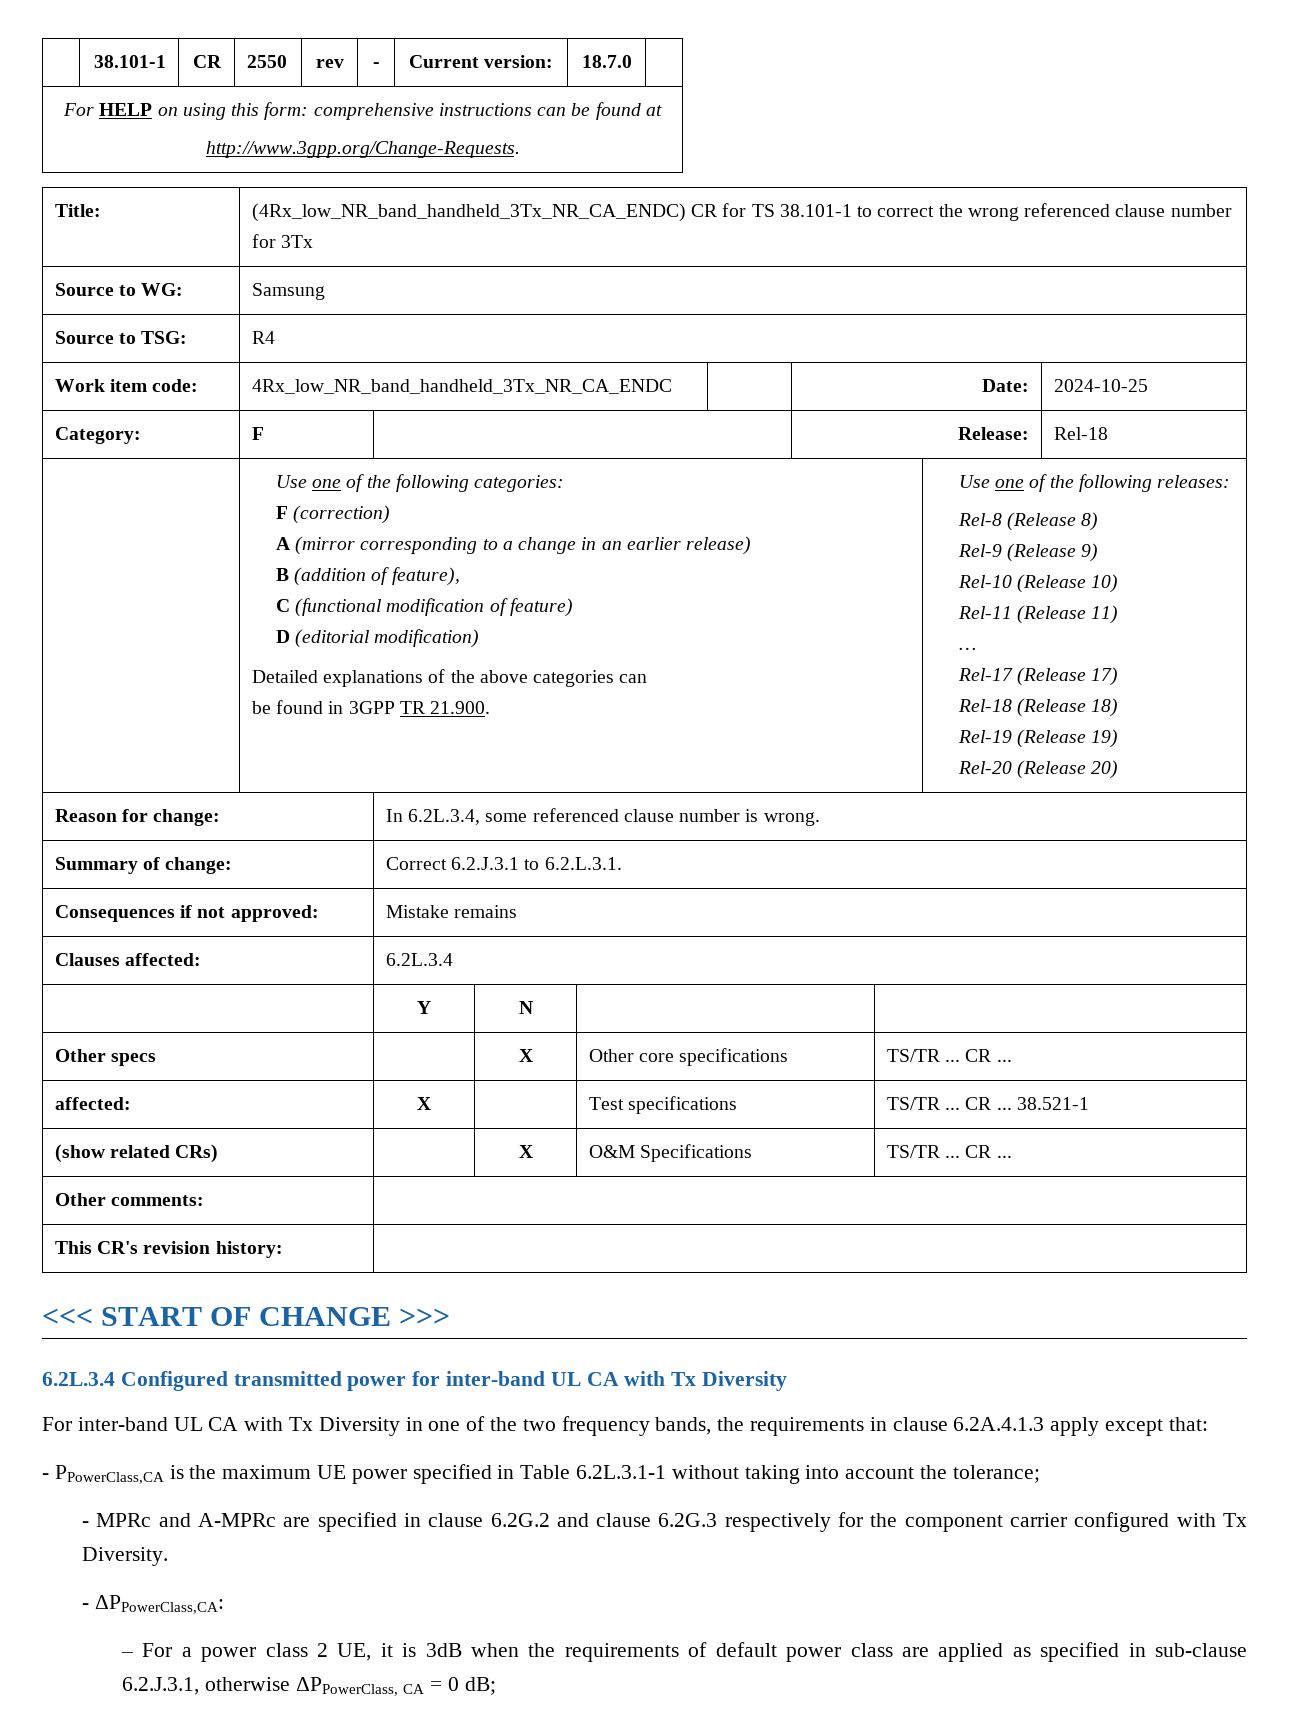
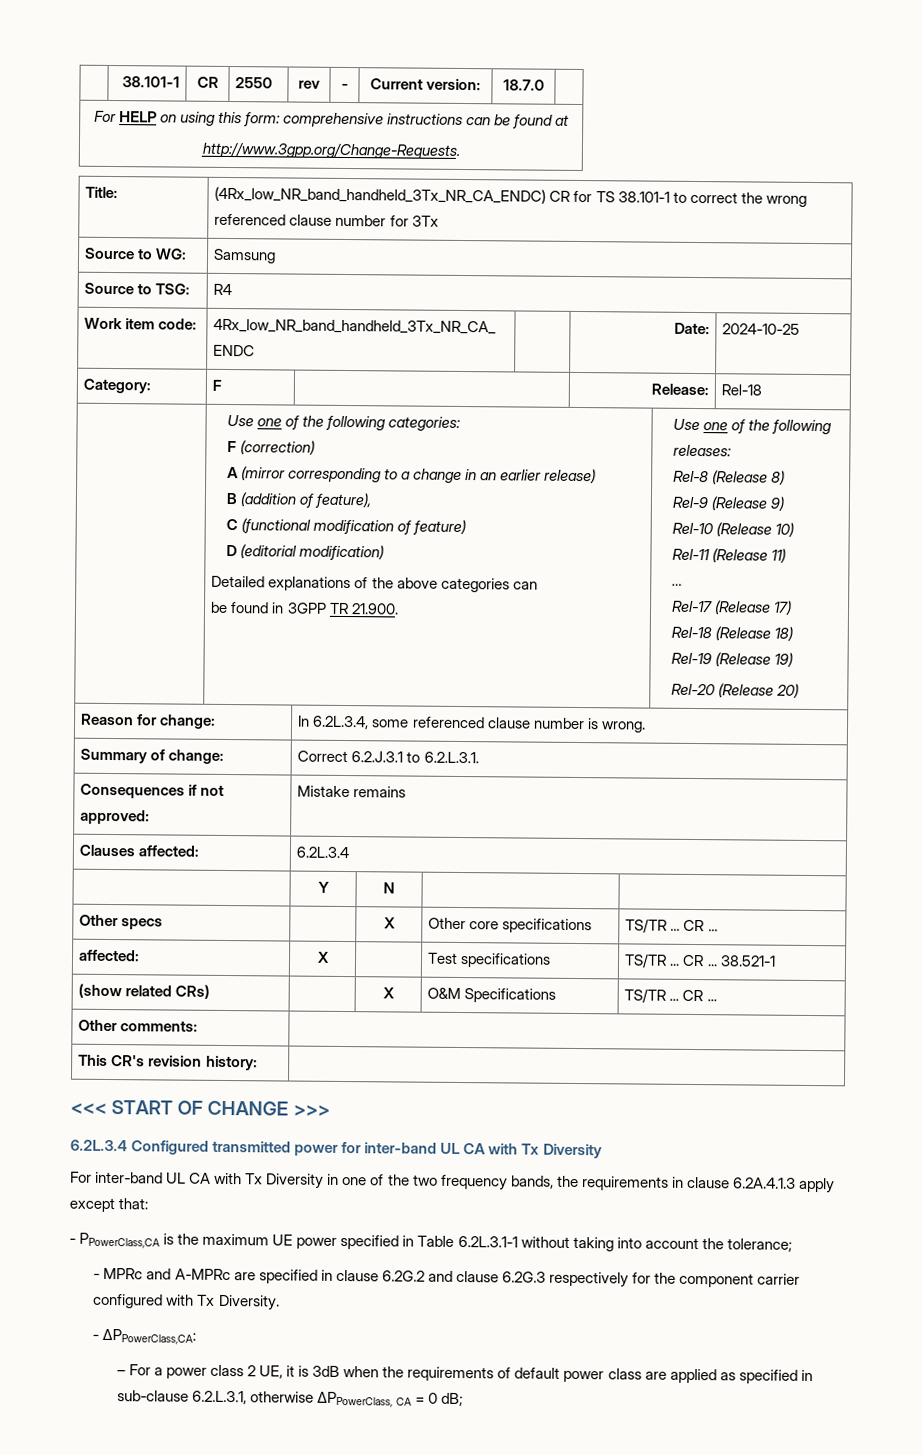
[121,1677,199,1695] 6.2.J.3.1, -> [191,1390,247,1405] 6.2.L.3.1,

